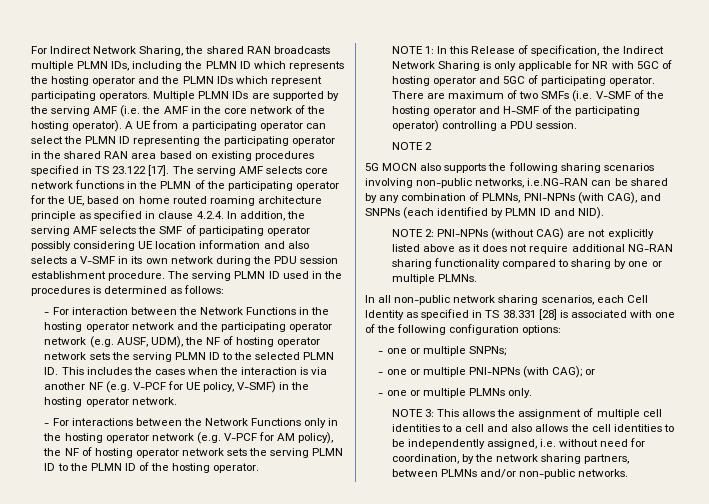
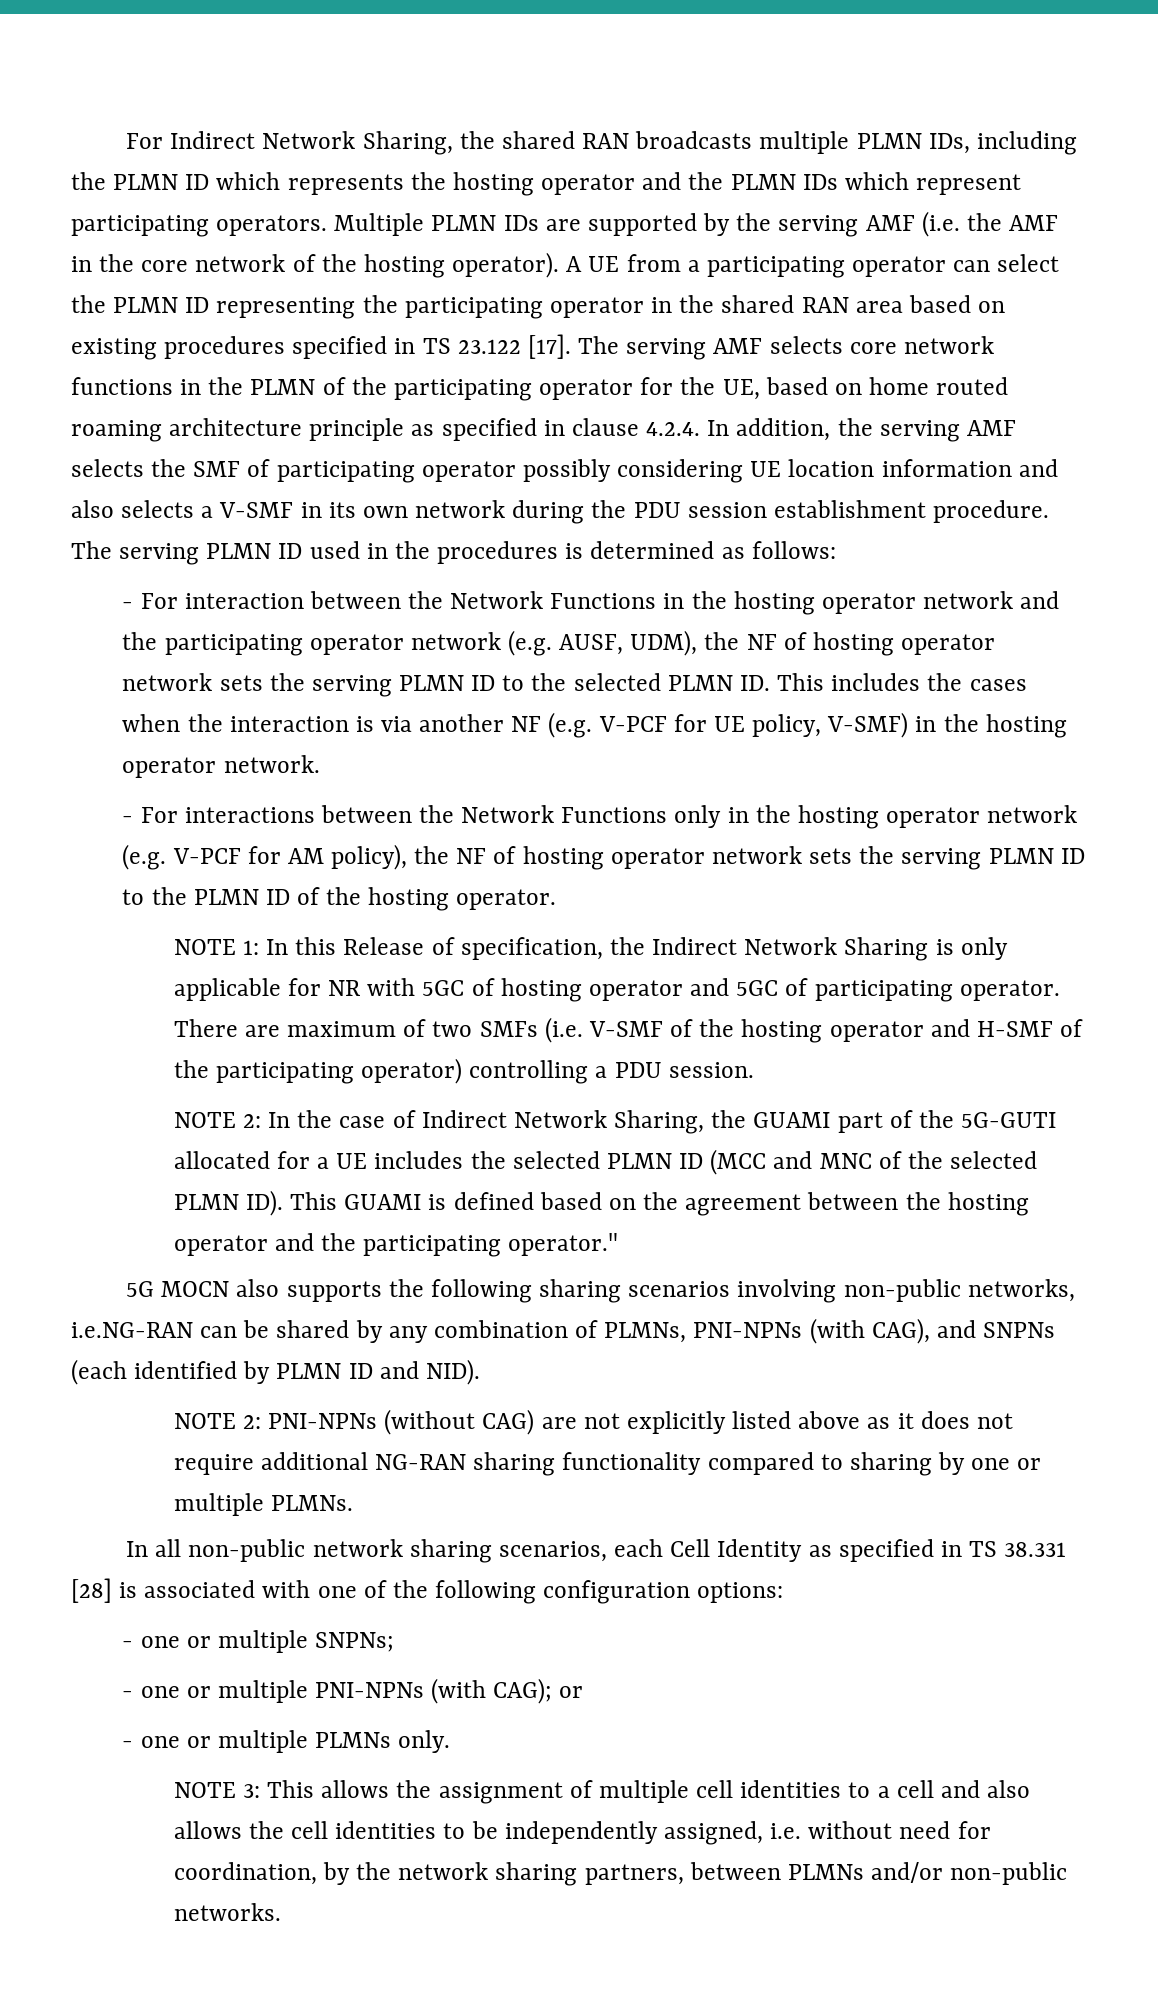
[424,142,432,150] 2 -> [242,1110,1056,1134] [173,1149,1037,1175] [173,1190,1029,1216] [173,1233,619,1257] 2: In the case of Indirect Network Sharing, the GUAMI part of the 5G-GUTI allocated for a UE includes the selected PLMN ID (MCC and MNC of the selected PLMN ID). This GUAMI is defined based on the agreement between the hosting operator and the participating operator."

